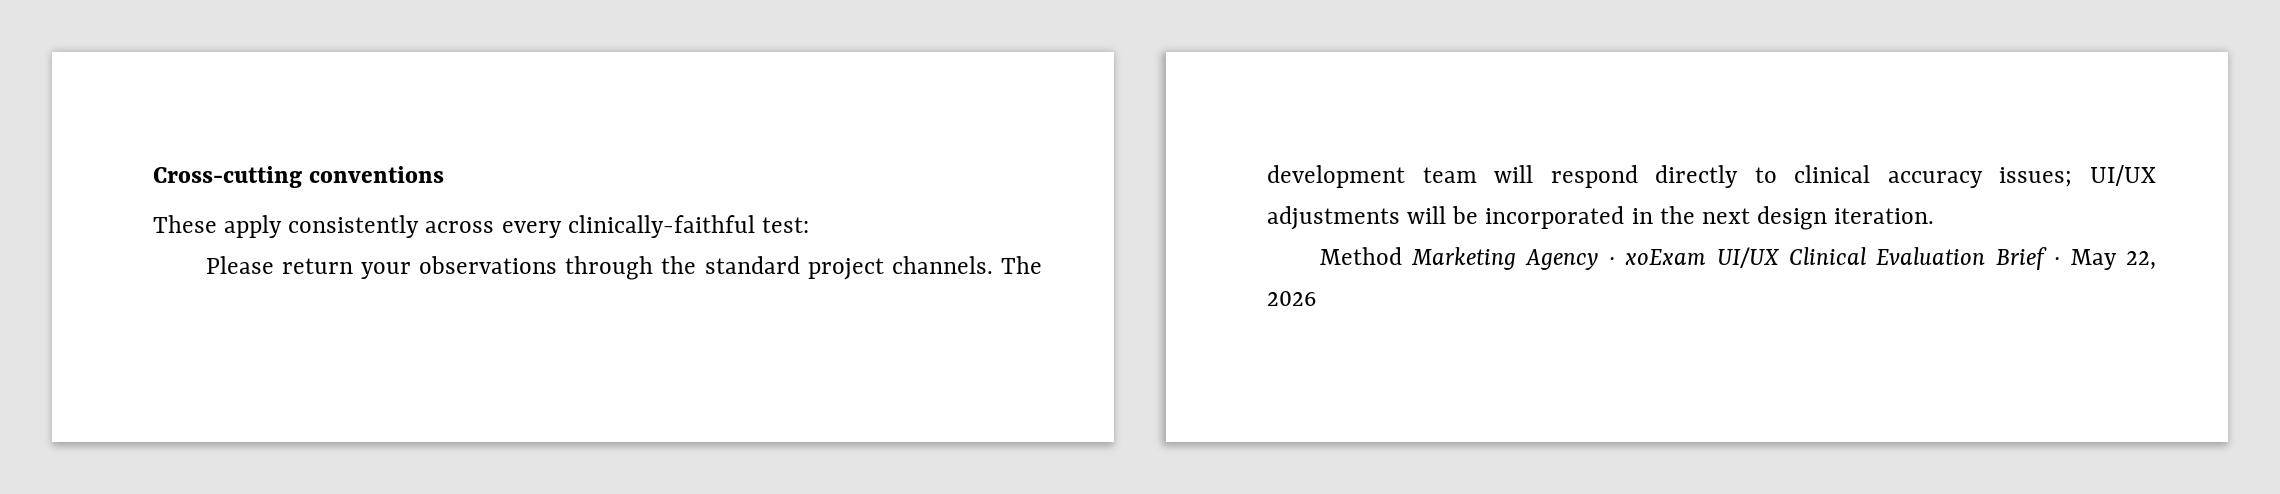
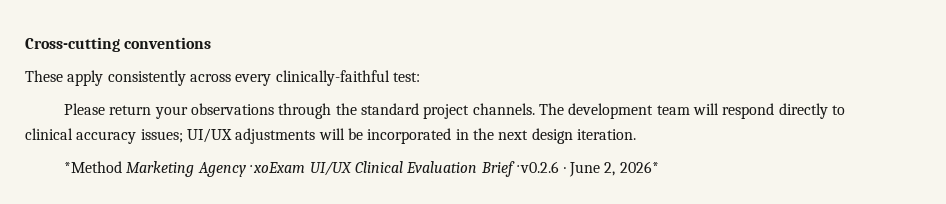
[1319,247,1402,265] Method -> [64,161,123,173] *Method
[2070,249,2156,270] [1267,291,1316,306] May 22, 2026 -> [520,161,659,177] v0.2.6 · June 2, 2026*

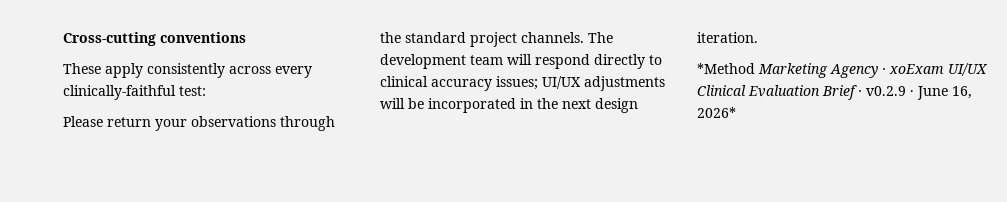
[520,161,560,173] v0.2.6 -> [866,86,906,96] v0.2.9
[604,162,616,176] 2, -> [952,86,972,99] 16,

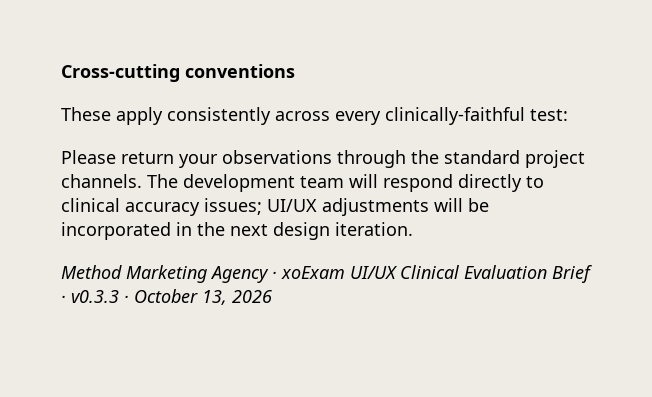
[697,63,755,74] *Method -> [61,265,122,279] Method
[866,86,972,100] [697,107,736,118] v0.2.9 · June 16, 2026* -> [71,289,272,305] v0.3.3 · October 13, 2026

